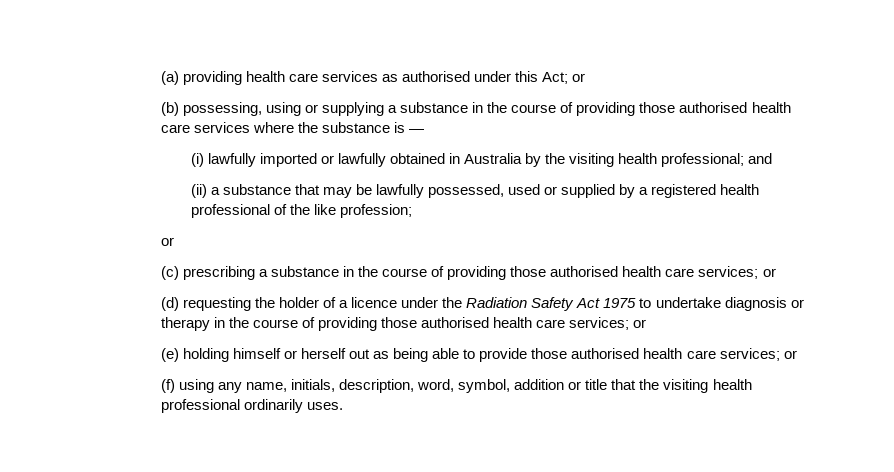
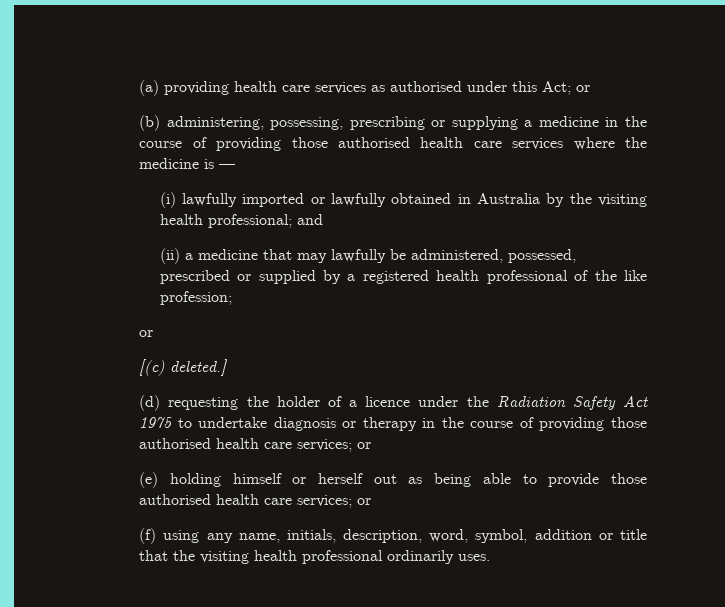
[182,102,301,116] possessing, using -> [166,116,425,130] administering, possessing, prescribing
[400,102,469,113] substance -> [538,116,599,127] medicine
[321,122,390,133] substance -> [139,158,200,169] medicine
[222,184,291,195] substance -> [197,249,258,260] medicine
[355,184,541,198] be lawfully possessed, used -> [330,249,576,263] [159,270,230,284] lawfully be administered, possessed, prescribed
[160,266,776,280] (c) prescribing a substance in the course of providing those authorised health care services; or -> [139,359,228,376] [(c) deleted.]

